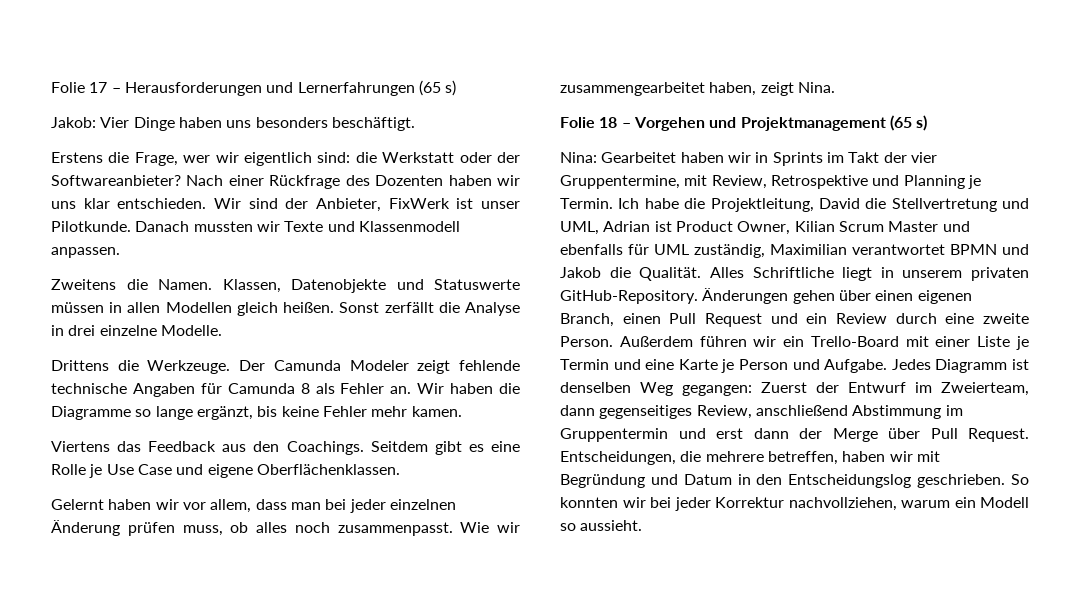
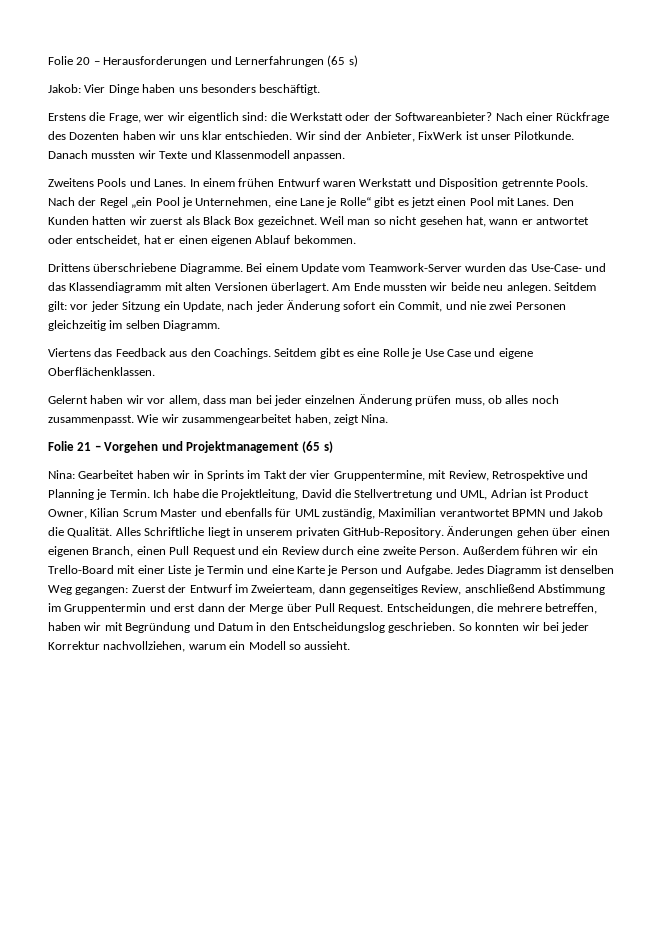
[51,82,108,93] Folie 17 -> [48,56,91,65] Folie 20
[126,279,520,293] [51,302,520,316] [51,325,222,336] [51,360,520,374] [51,383,520,397] [51,406,462,420] die Namen. Klassen, Datenobjekte und Statuswerte müssen in allen Modellen gleich heißen. Sonst zerfällt die Analyse in drei einzelne Modelle. // Drittens die Werkzeuge. Der Camunda Modeler zeigt fehlende technische Angaben für Camunda 8 als Fehler an. Wir haben die Diagramme so lange ergänzt, bis keine Fehler mehr kamen. -> [97,178,588,189] [48,197,574,208] [48,216,589,227] [48,235,356,246] [48,263,607,274] [48,282,596,293] [48,300,566,312] [48,320,221,331] Pools und Lanes. In einem frühen Entwurf waren Werkstatt und Disposition getrennte Pools. Nach der Regel „ein Pool je Unternehmen, eine Lane je Rolle“ gibt es jetzt einen Pool mit Lanes. Den Kunden hatten wir zuerst als Black Box gezeichnet. Weil man so nicht gesehen hat, wann er antwortet oder entscheidet, hat er einen eigenen Ablauf bekommen. // Drittens überschriebene Diagramme. Bei einem Update vom Teamwork-Server wurden das Use-Case- und das Klassendiagramm mit alten Versionen überlagert. Am Ende mussten wir beide neu anlegen. Seitdem gilt: vor jeder Sitzung ein Update, nach jeder Änderung sofort ein Commit, und nie zwei Personen gleichzeitig im selben Diagramm.
[599,117,618,128] 18 -> [77,442,92,451] 21

